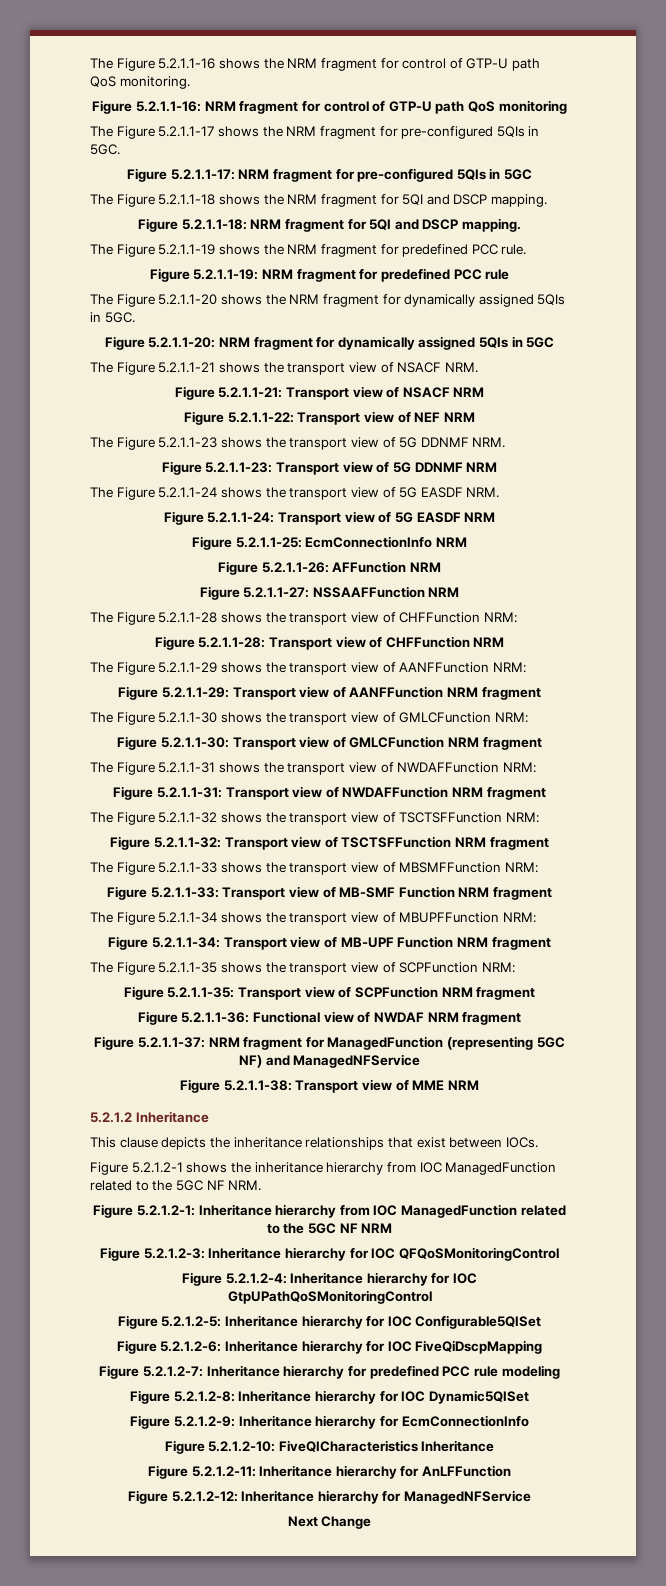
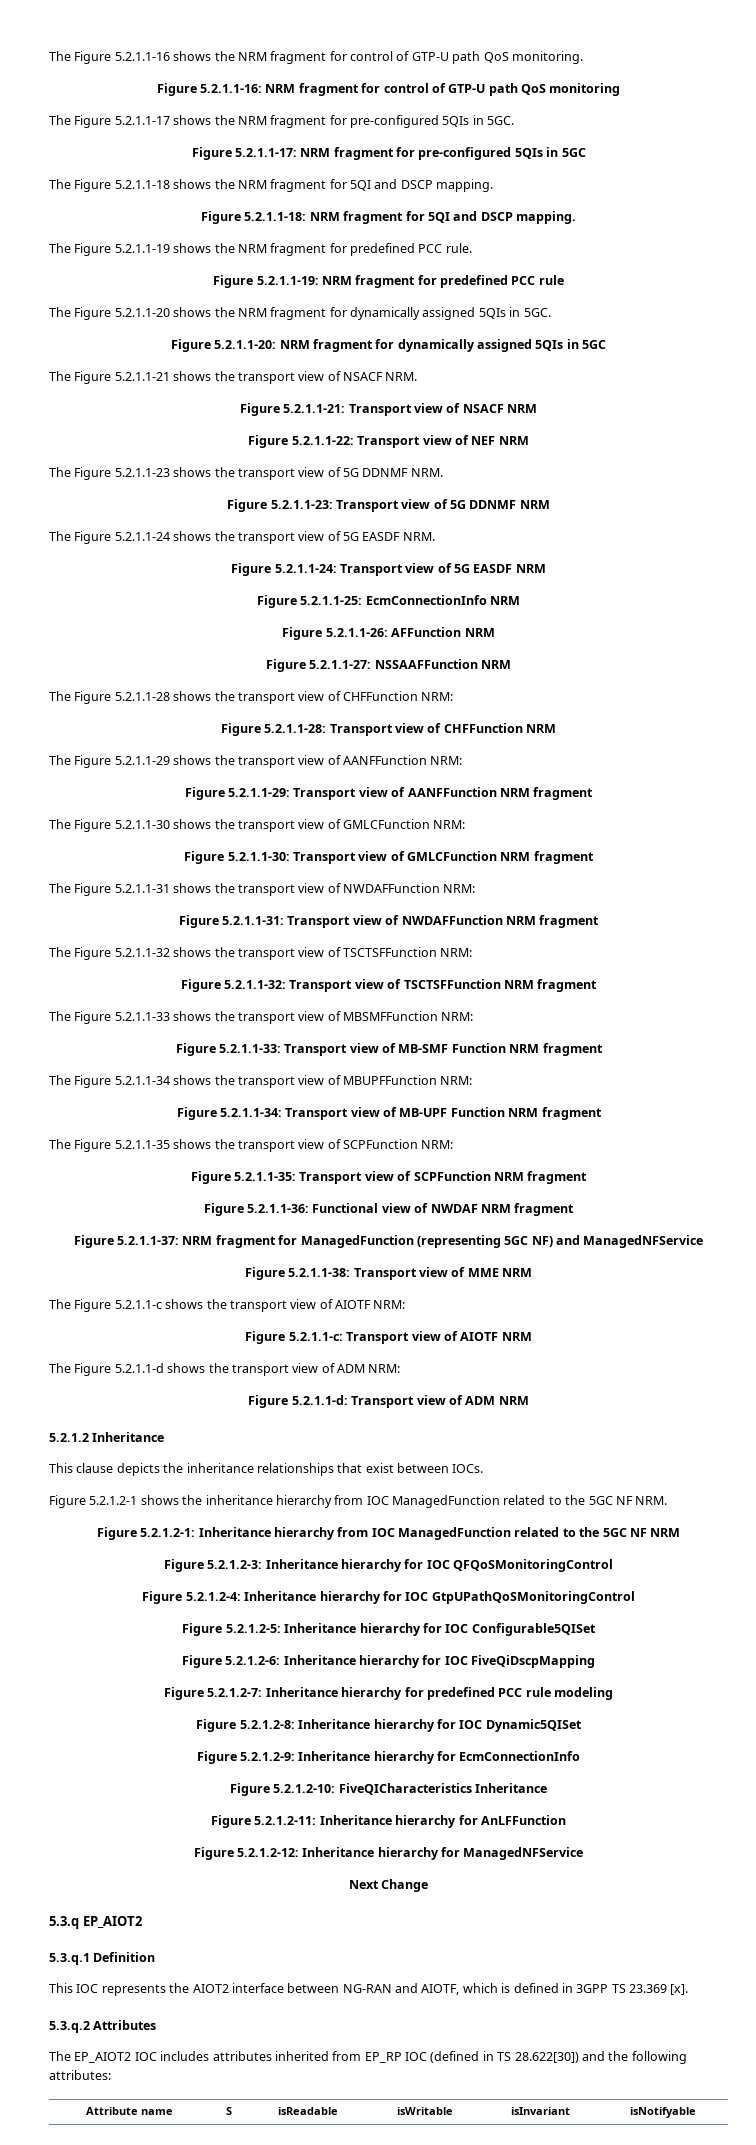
(479, 1085) none -> [49,1299,406,1312] [245,1331,532,1344] [49,1363,401,1376] [248,1395,529,1408] // The Figure 5.2.1.1-c shows the transport view of AIOTF NRM: // Figure 5.2.1.1-c: Transport view of AIOTF NRM // The Figure 5.2.1.1-d shows the transport view of ADM NRM: // Figure 5.2.1.1-d: Transport view of ADM NRM
(372, 1522) none -> [49,1916,142,1929] [49,1952,156,1965] [49,1983,689,1996] [49,2020,157,2033] [49,2051,687,2064] [49,2070,111,2080] [86,2107,173,2115] [226,2107,232,2115] [278,2107,338,2115] [396,2107,453,2115] [510,2107,570,2115] [630,2107,696,2118] // 5.3.q EP_AIOT2 // 5.3.q.1 Definition // This IOC represents the AIOT2 interface between NG-RAN and AIOTF, which is defined in 3GPP TS 23.369 [x]. // 5.3.q.2 Attributes // The EP_AIOT2 IOC includes attributes inherited from EP_RP IOC (defined in TS 28.622[30]) and the following attributes: // Attribute name | S | isReadable | isWritable | isInvariant | isNotifyable

